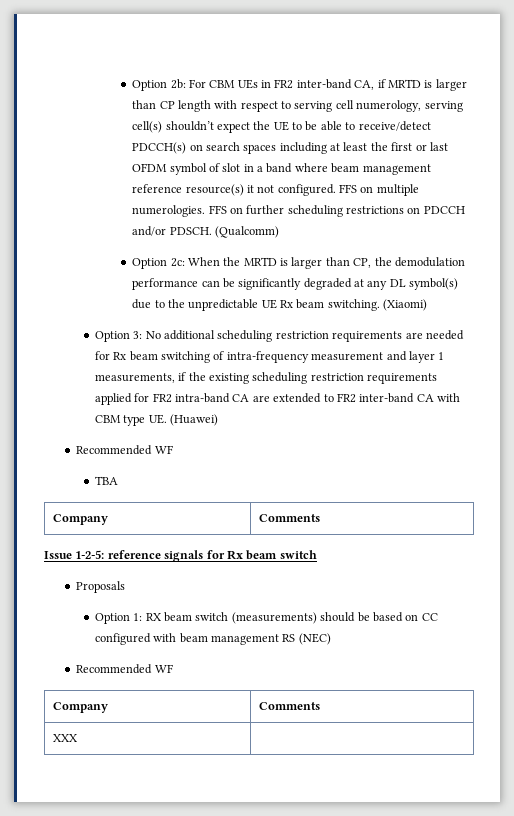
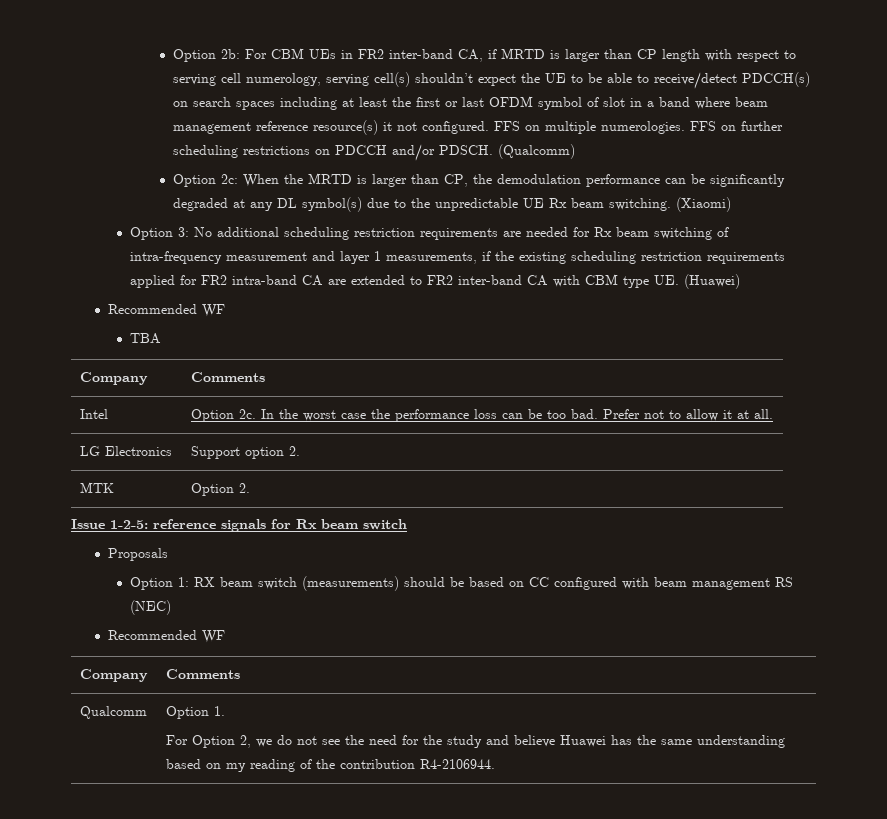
(320, 518) none -> [80,409,109,419] [191,409,774,422] [80,446,173,456] [191,446,301,459] [80,482,115,493] [191,483,251,496] // Intel | Option 2c. In the worst case the performance loss can be too bad. Prefer not to allow it at all. // LG Electronics | Support option 2. // MTK | Option 2.
[52,734,78,742] XXX | -> [80,706,148,719] [166,706,226,719] [166,735,786,748] [166,759,496,772] Qualcomm | Option 1. // For Option 2, we do not see the need for the study and believe Huawei has the same understanding based on my reading of the contribution R4-2106944.

